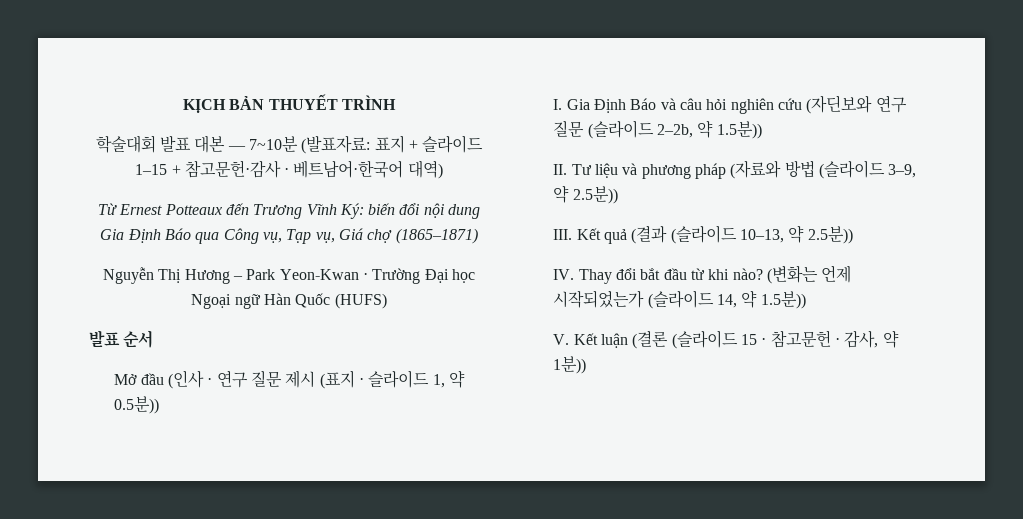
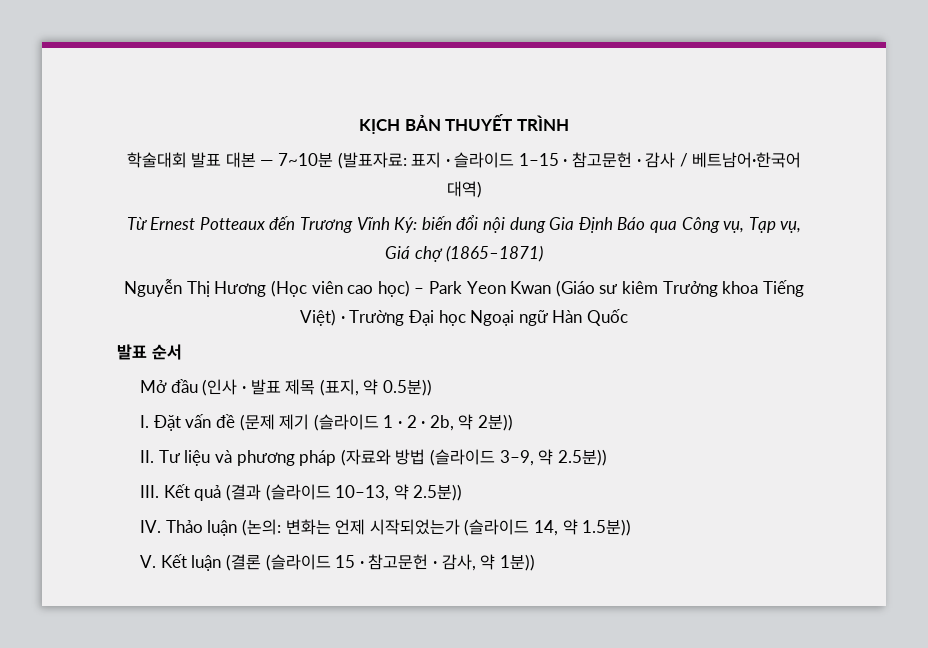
[408,140,418,150] + -> [445,159,450,166] ·
[171,160,290,178] + 참고문헌·감사 · -> [563,152,688,168] · 참고문헌 · 감사 /
[233,269,359,280] – Park Yeon-Kwan -> [271,280,804,297] [300,309,337,326] (Học viên cao học) – Park Yeon Kwan (Giáo sư kiêm Trưởng khoa Tiếng Việt)
[334,293,387,309] (HUFS) -> (628, 317) none
[216,370,465,389] [114,396,160,414] [553,95,907,114] [553,120,762,139] 연구 질문 제시 (표지 · 슬라이드 1, 약 0.5분)) // I. Gia Định Báo và câu hỏi nghiên cứu (자딘보와 연구 질문 (슬라이드 2–2b, 약 1.5분)) -> [250,379,432,396] [140,414,513,431] 발표 제목 (표지, 약 0.5분)) // I. Đặt vấn đề (문제 제기 (슬라이드 1 · 2 · 2b, 약 2분))
[578,265,818,284] Thay đổi bắt đầu từ khi nào? (변화는 -> [165,519,331,536] Thảo luận (논의: 변화는

